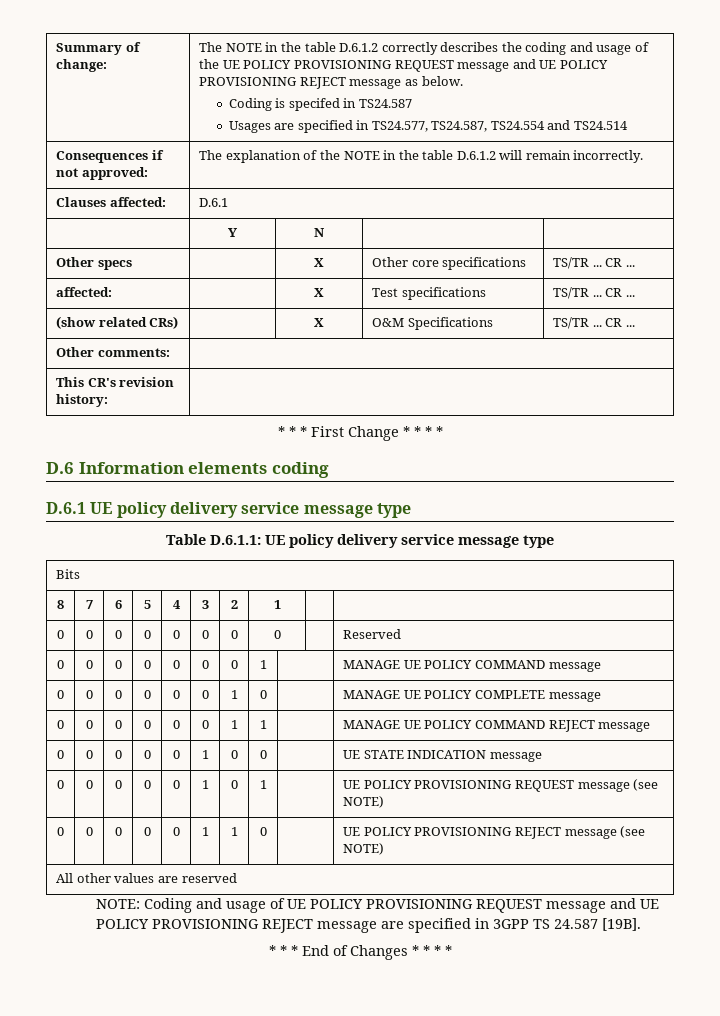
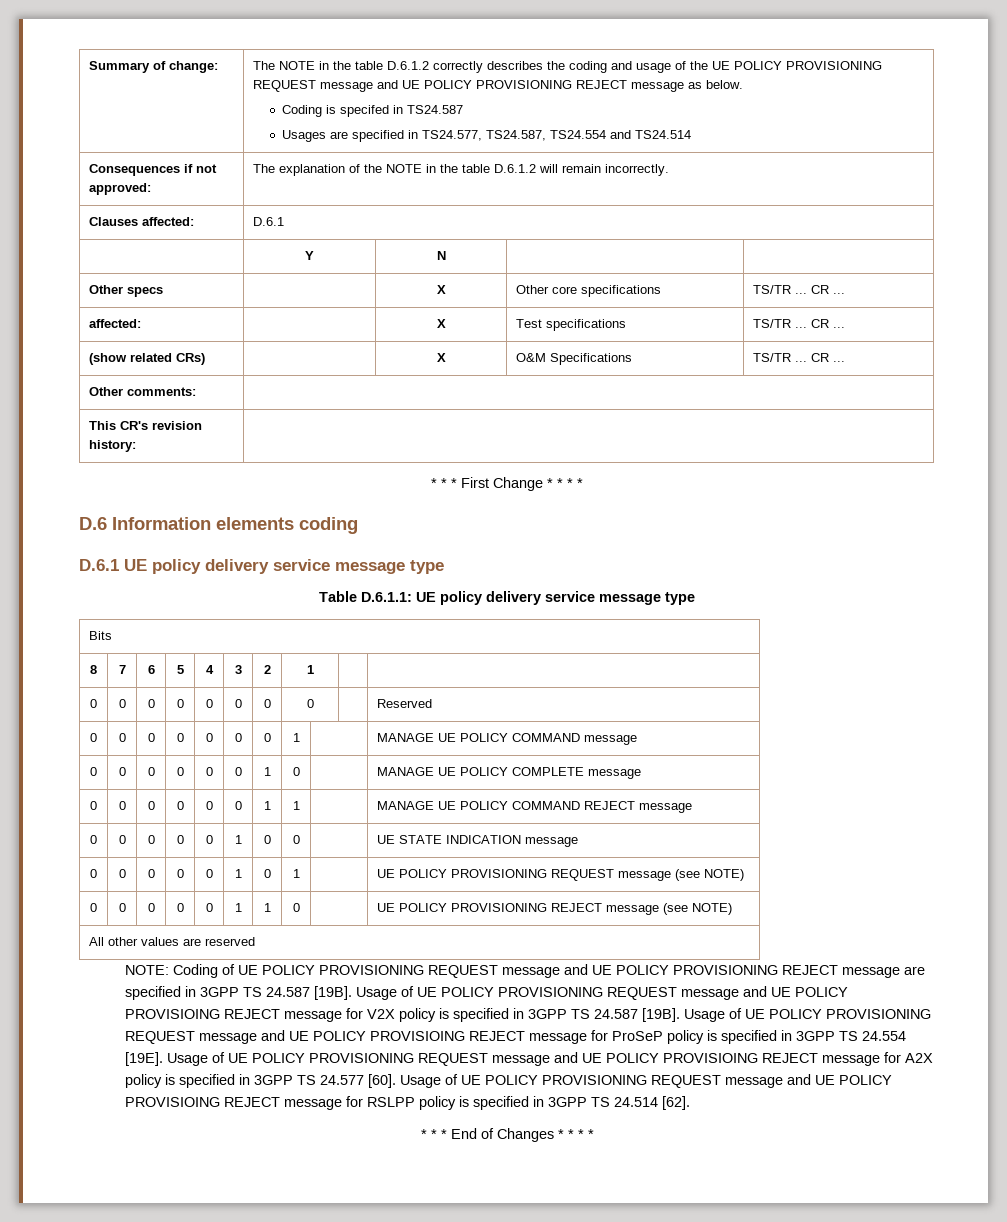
[195,898,266,913] and usage -> (218, 971) none
(641, 924) none -> [355,986,848,1000] [124,1008,931,1022] [124,1030,906,1044] [124,1052,933,1066] [124,1074,892,1088] [124,1096,690,1110] Usage of UE POLICY PROVISIONING REQUEST message and UE POLICY PROVISIOING REJECT message for V2X policy is specified in 3GPP TS 24.587 [19B]. Usage of UE POLICY PROVISIONING REQUEST message and UE POLICY PROVISIOING REJECT message for ProSeP policy is specified in 3GPP TS 24.554 [19E]. Usage of UE POLICY PROVISIONING REQUEST message and UE POLICY PROVISIOING REJECT message for A2X policy is specified in 3GPP TS 24.577 [60]. Usage of UE POLICY PROVISIONING REQUEST message and UE POLICY PROVISIOING REJECT message for RSLPP policy is specified in 3GPP TS 24.514 [62].

